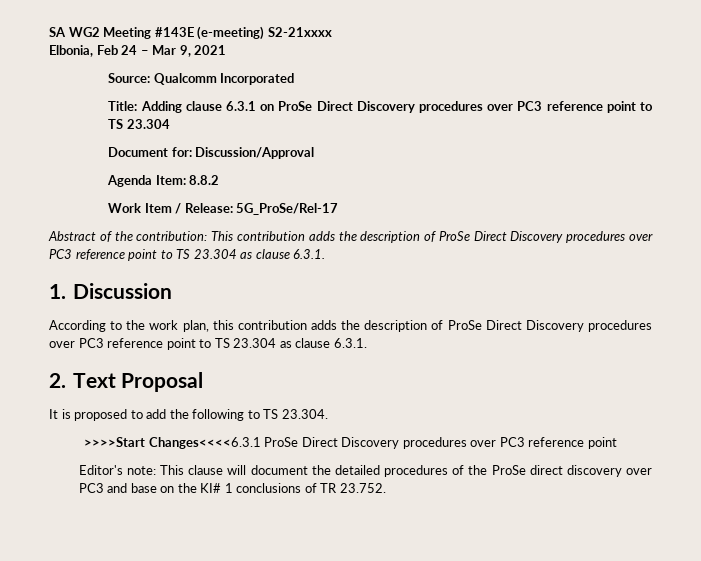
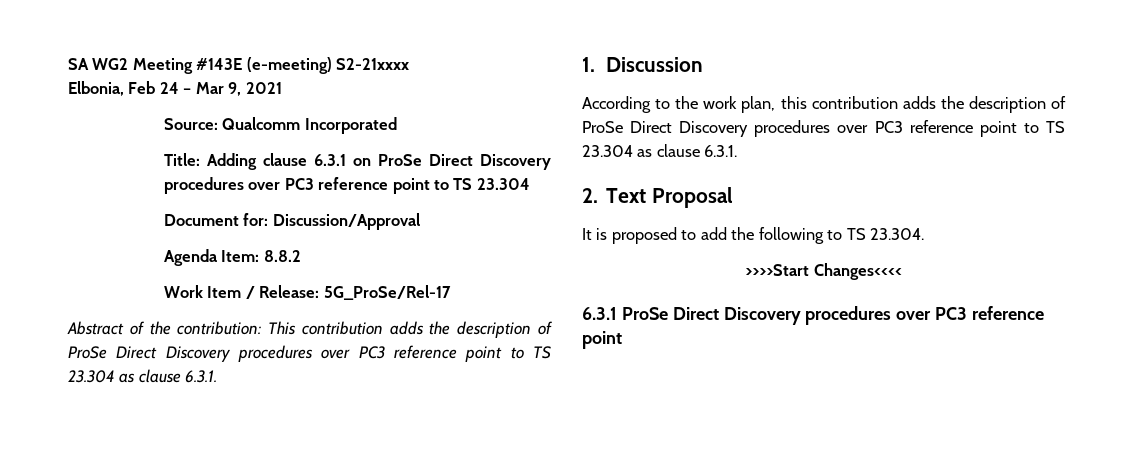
[148,437,617,449] [78,465,652,477] [78,483,386,493] Changes<<<<6.3.1 ProSe Direct Discovery procedures over PC3 reference point // Editor's note: This clause will document the detailed procedures of the ProSe direct discovery over PC3 and base on the KI# 1 conclusions of TR 23.752. -> [813,263,902,280] [582,306,1045,325] [582,331,622,349] Changes<<<< // 6.3.1 ProSe Direct Discovery procedures over PC3 reference point

